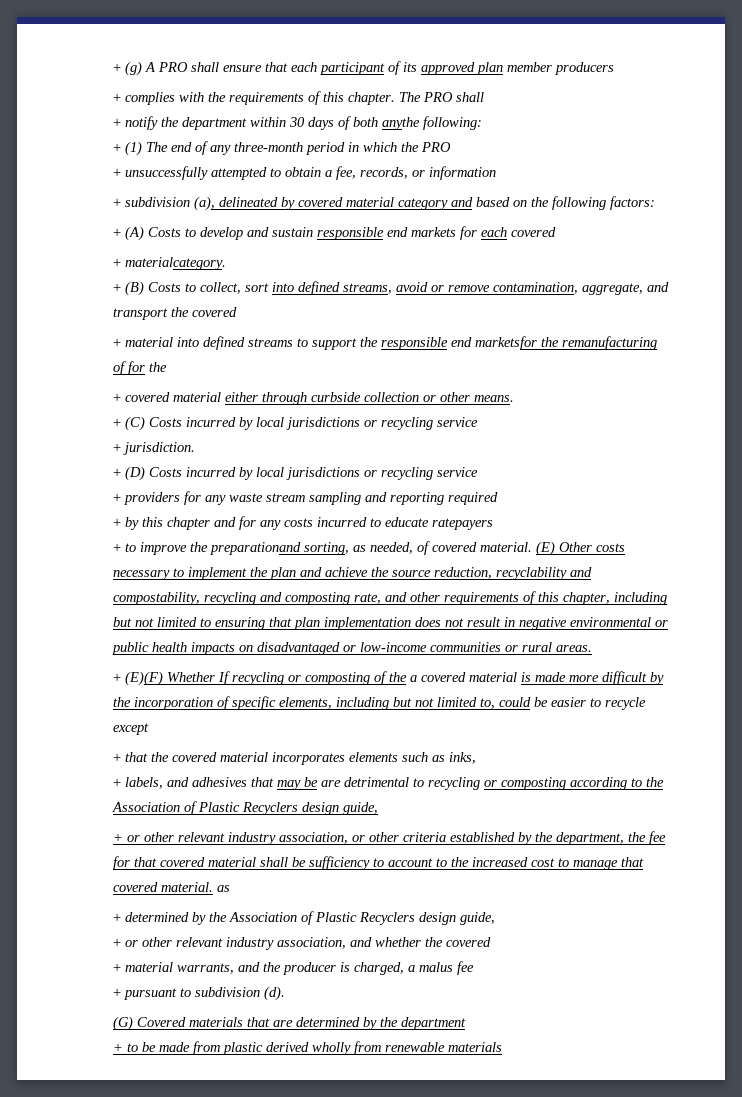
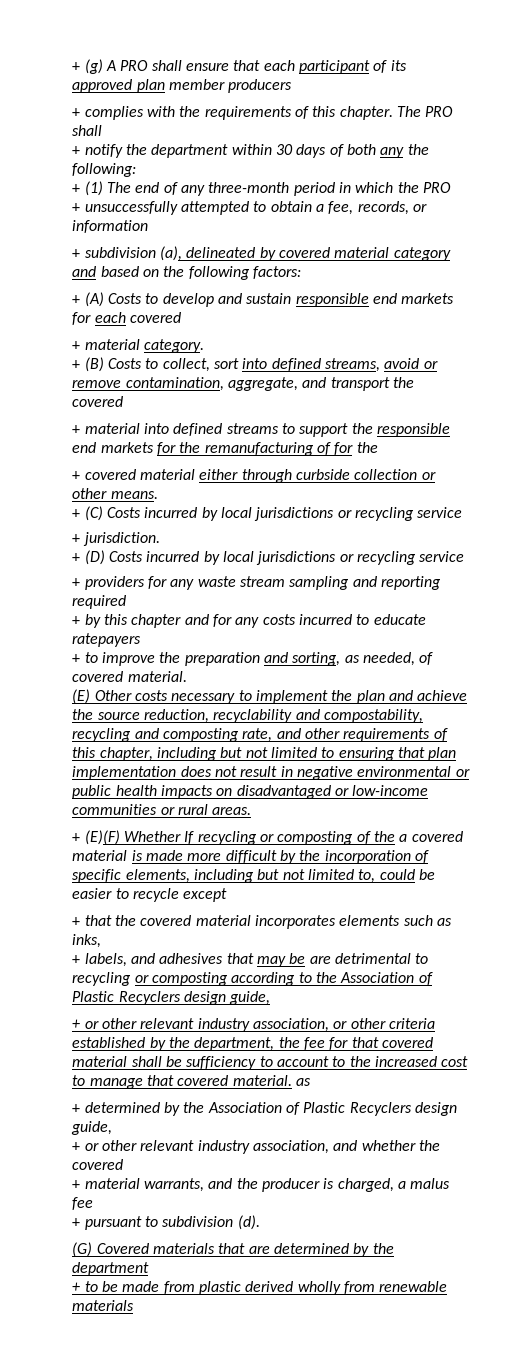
[381,117,420,130] anythe -> [380,144,429,158] any the
[124,257,226,270] materialcategory. -> [84,339,205,353] material category.
[474,336,537,350] marketsfor -> [100,442,177,455] markets for
[209,542,301,555] preparationand -> [184,652,288,666] preparation and
(532, 547) none -> (187, 676) //

